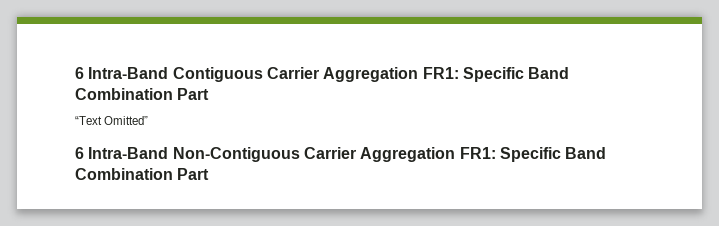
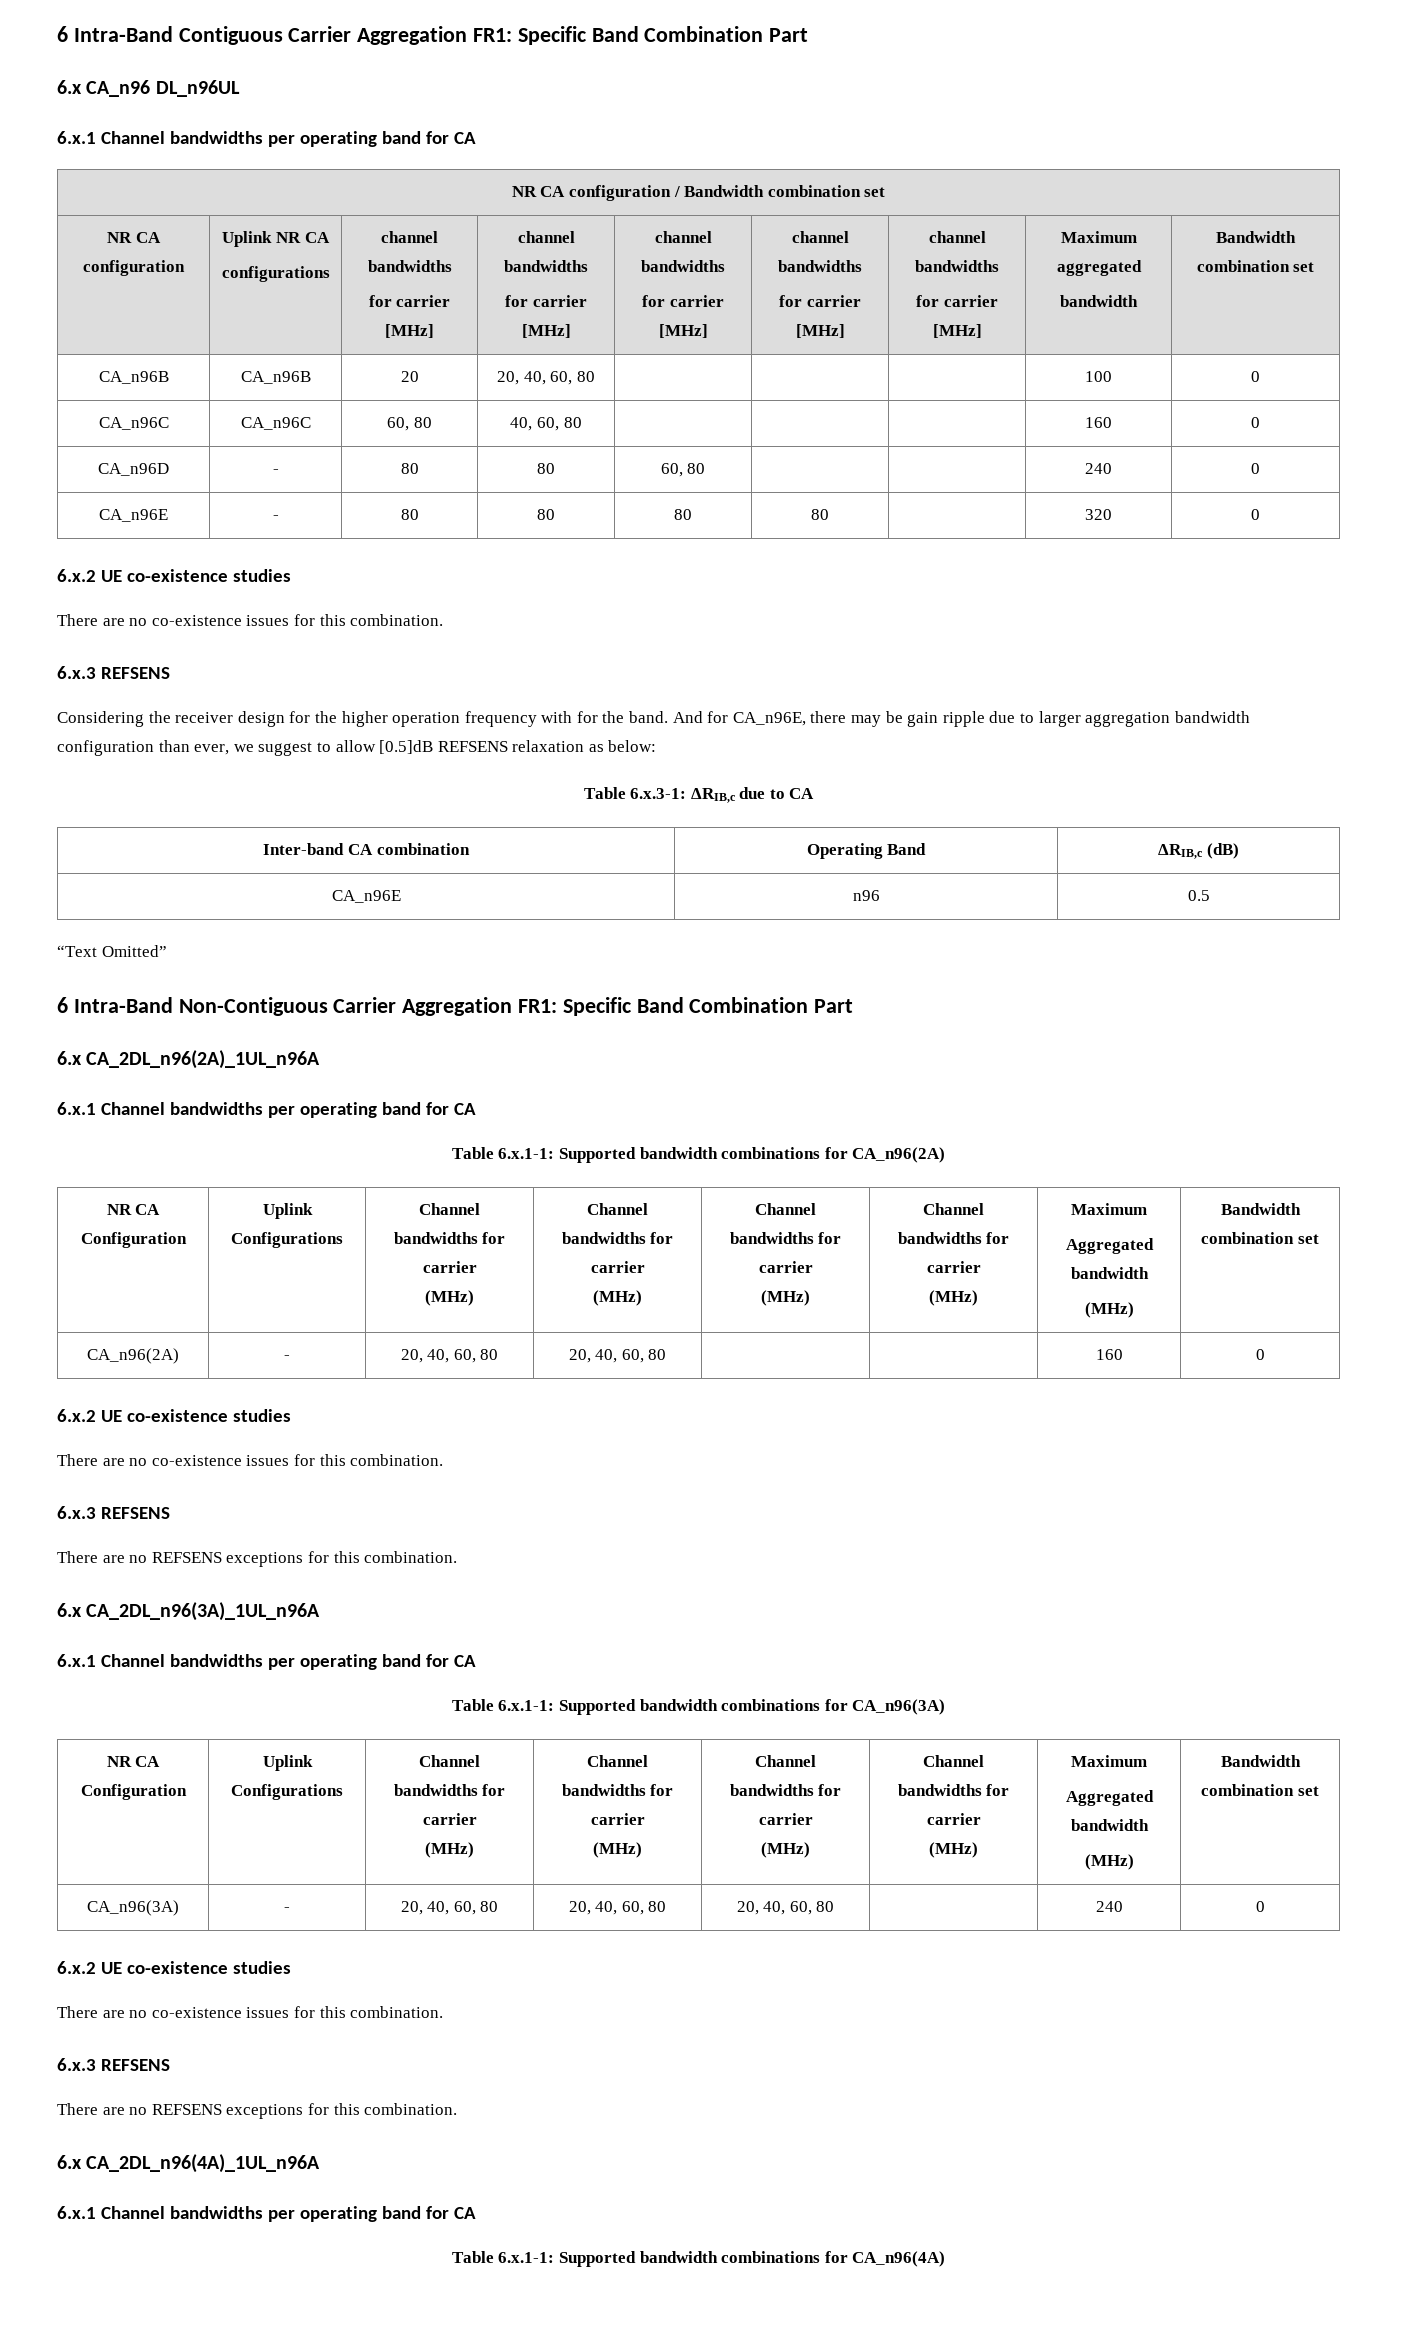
(210, 94) none -> [57,80,240,97] [57,131,476,147] [511,185,886,201] [107,232,161,243] [83,260,185,276] [222,231,330,247] [221,266,330,282] [381,231,438,243] [367,260,452,272] [368,295,451,307] [385,324,434,338] [517,231,575,243] [504,260,588,272] [505,295,587,307] [521,324,571,338] [654,231,712,243] [640,260,725,272] [642,295,724,307] [658,324,708,338] [791,231,849,243] [777,260,862,272] [779,295,861,307] [795,324,845,338] [928,231,986,243] [914,260,999,272] [916,295,998,307] [932,324,982,338] [1060,231,1137,243] [1056,260,1142,276] [1060,295,1138,307] [1216,231,1296,243] [1196,260,1315,272] [98,371,169,384] [240,371,311,384] [400,371,419,382] [497,371,595,385] [1085,371,1112,382] [1251,371,1260,382] [98,417,169,430] [240,417,311,430] [387,417,432,431] [510,417,582,431] [1085,417,1112,428] [1251,417,1260,428] [98,463,169,476] [272,469,279,474] [400,463,419,474] [537,463,555,474] [660,463,706,477] [1085,463,1112,474] [1251,463,1260,474] [99,509,168,522] [272,515,279,520] [400,509,419,520] [537,509,555,520] [673,509,692,520] [810,509,829,520] [1085,509,1112,520] [1251,509,1260,520] [57,569,291,582] [57,614,444,626] [57,666,170,679] [57,711,1250,727] [57,740,657,756] [583,787,815,803] [263,843,470,855] [806,843,927,859] [1158,843,1239,859] [331,890,401,903] [852,890,880,901] [1187,890,1210,901] // 6.x CA_n96 DL_n96UL // 6.x.1 Channel bandwidths per operating band for CA // NR CA configuration / Bandwidth combination set // NR CA configuration | Uplink NR CA // configurations | channel bandwidths // for carrier [MHz] | channel bandwidths // for carrier [MHz] | channel bandwidths // for carrier [MHz] | channel bandwidths // for carrier [MHz] | channel bandwidths // for carrier [MHz] | Maximum aggregated // bandwidth | Bandwidth combination set // CA_n96B | CA_n96B | 20 | 20, 40, 60, 80 | | | | 100 | 0 // CA_n96C | CA_n96C | 60, 80 | 40, 60, 80 | | | | 160 | 0 // CA_n96D | - | 80 | 80 | 60, 80 | | | 240 | 0 // CA_n96E | - | 80 | 80 | 80 | 80 | | 320 | 0 // 6.x.2 UE co-existence studies // There are no co-existence issues for this combination. // 6.x.3 REFSENS // Considering the receiver design for the higher operation frequency with for the band. And for CA_n96E, there may be gain ripple due to larger aggregation bandwidth configuration than ever, we suggest to allow [0.5]dB REFSENS relaxation as below: // Table 6.x.3-1: ΔRIB,c due to CA // Inter-band CA combination | Operating Band | ΔRIB,c (dB) // CA_n96E | n96 | 0.5
(210, 174) none -> [57,1050,321,1069] [57,1102,476,1118] [451,1147,946,1163] [106,1204,161,1215] [80,1232,187,1248] [262,1203,313,1219] [231,1232,343,1248] [419,1203,480,1215] [393,1232,506,1244] [422,1261,477,1273] [425,1290,474,1306] [586,1203,648,1215] [561,1232,674,1244] [590,1261,645,1273] [592,1290,642,1306] [754,1203,816,1215] [729,1232,842,1244] [758,1261,813,1273] [760,1290,810,1306] [922,1203,984,1215] [897,1232,1010,1244] [926,1261,981,1273] [928,1290,978,1306] [1071,1203,1147,1215] [1065,1238,1154,1254] [1070,1267,1149,1279] [1084,1302,1134,1318] [1220,1203,1301,1215] [1201,1232,1319,1244] [87,1348,179,1364] [284,1355,290,1360] [400,1349,499,1363] [568,1349,667,1363] [1095,1349,1123,1360] [1255,1349,1265,1360] [57,1409,291,1422] [57,1454,444,1466] [57,1506,170,1519] [57,1551,458,1567] [57,1602,321,1621] [57,1654,476,1670] [451,1699,946,1715] [106,1756,161,1767] [80,1784,187,1800] [262,1755,313,1771] [231,1784,343,1800] [419,1755,480,1767] [393,1784,506,1796] [422,1813,477,1825] [425,1842,474,1858] [586,1755,648,1767] [561,1784,674,1796] [590,1813,645,1825] [592,1842,642,1858] [754,1755,816,1767] [729,1784,842,1796] [758,1813,813,1825] [760,1842,810,1858] [922,1755,984,1767] [897,1784,1010,1796] [926,1813,981,1825] [928,1842,978,1858] [1071,1755,1147,1767] [1065,1790,1154,1806] [1070,1819,1149,1831] [1084,1854,1134,1870] [1220,1755,1301,1767] [1201,1784,1319,1796] [87,1900,179,1916] [284,1907,290,1912] [400,1901,499,1915] [568,1901,667,1915] [736,1901,835,1915] [1095,1901,1123,1912] [1255,1901,1265,1912] [57,1961,291,1974] [57,2006,444,2018] [57,2058,170,2071] [57,2103,458,2119] [57,2154,321,2173] [57,2206,476,2222] [451,2251,946,2267] // 6.x CA_2DL_n96(2A)_1UL_n96A // 6.x.1 Channel bandwidths per operating band for CA // Table 6.x.1-1: Supported bandwidth combinations for CA_n96(2A) // NR CA Configuration | Uplink Configurations | Channel bandwidths for carrier // (MHz) | Channel bandwidths for carrier // (MHz) | Channel bandwidths for carrier // (MHz) | Channel bandwidths for carrier // (MHz) | Maximum // Aggregated bandwidth // (MHz) | Bandwidth combination set // CA_n96(2A) | - | 20, 40, 60, 80 | 20, 40, 60, 80 | | | 160 | 0 // 6.x.2 UE co-existence studies // There are no co-existence issues for this combination. // 6.x.3 REFSENS // There are no REFSENS exceptions for this combination. // 6.x CA_2DL_n96(3A)_1UL_n96A // 6.x.1 Channel bandwidths per operating band for CA // Table 6.x.1-1: Supported bandwidth combinations for CA_n96(3A) // NR CA Configuration | Uplink Configurations | Channel bandwidths for carrier // (MHz) | Channel bandwidths for carrier // (MHz) | Channel bandwidths for carrier // (MHz) | Channel bandwidths for carrier // (MHz) | Maximum // Aggregated bandwidth // (MHz) | Bandwidth combination set // CA_n96(3A) | - | 20, 40, 60, 80 | 20, 40, 60, 80 | 20, 40, 60, 80 | | 240 | 0 // 6.x.2 UE co-existence studies // There are no co-existence issues for this combination. // 6.x.3 REFSENS // There are no REFSENS exceptions for this combination. // 6.x CA_2DL_n96(4A)_1UL_n96A // 6.x.1 Channel bandwidths per operating band for CA // Table 6.x.1-1: Supported bandwidth combinations for CA_n96(4A)

